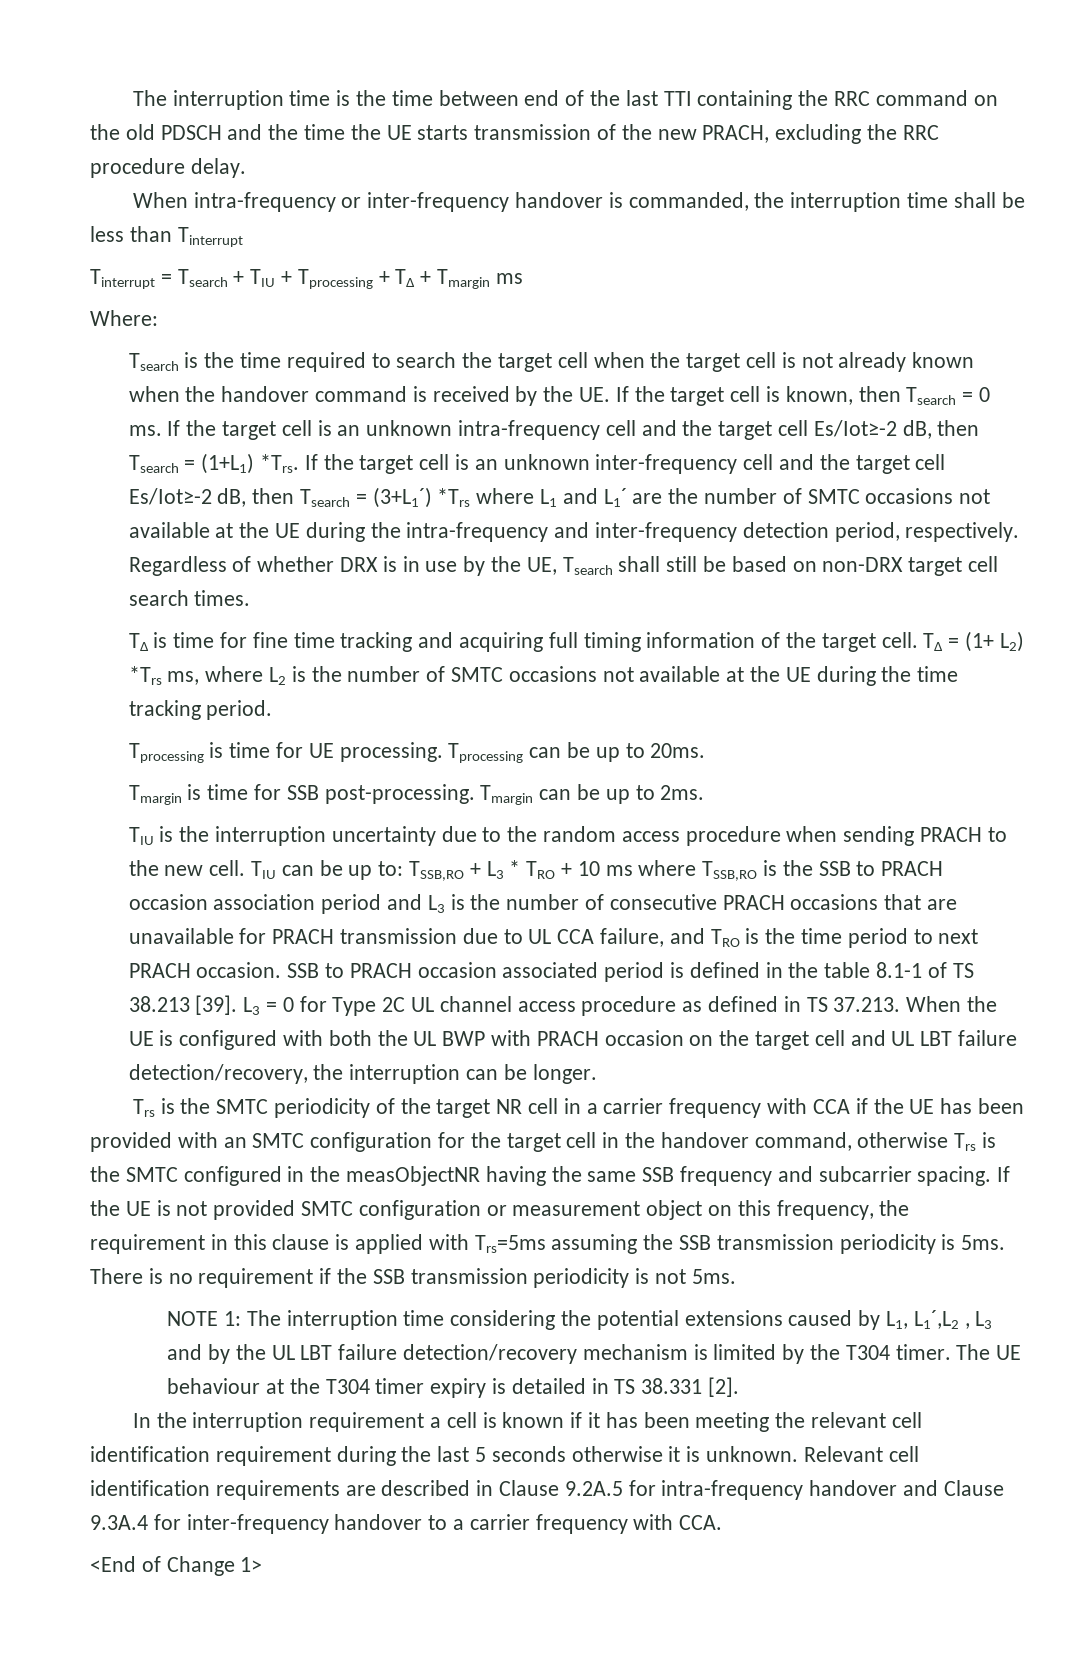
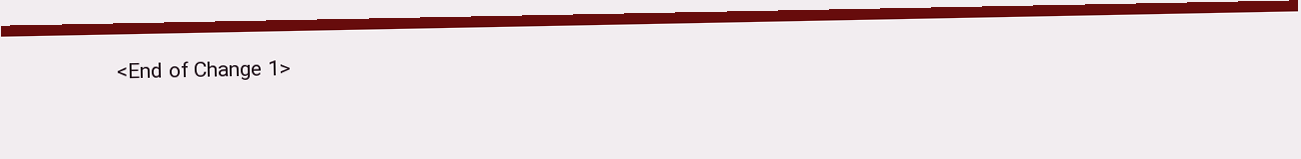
[132,90,998,110] [90,124,939,144] [90,158,246,178] [132,192,1025,212] [90,226,243,247] [90,269,523,289] [90,310,158,326] [128,352,975,372] [128,386,991,406] [128,420,980,440] [128,453,946,474] [128,487,991,508] [128,522,1020,542] [128,556,999,576] [128,590,251,606] [128,631,1024,652] [128,666,959,686] [128,700,273,720] [128,742,706,763] [128,784,705,805] [128,826,1007,846] [128,860,944,881] [128,894,958,914] [128,928,979,948] [128,962,974,982] [128,995,998,1016] [128,1030,1018,1050] [128,1064,597,1084] [132,1098,1024,1118] [90,1132,997,1152] [90,1166,1011,1186] [90,1200,910,1220] [90,1234,1006,1254] [90,1268,736,1288] [167,1310,993,1330] [167,1344,1022,1364] [167,1377,740,1398] [132,1412,922,1432] [90,1446,919,1466] [90,1480,1004,1500] [90,1514,723,1534] The interruption time is the time between end of the last TTI containing the RRC command on the old PDSCH and the time the UE starts transmission of the new PRACH, excluding the RRC procedure delay. // When intra-frequency or inter-frequency handover is commanded, the interruption time shall be less than Tinterrupt // Tinterrupt = Tsearch + TIU + Tprocessing + T∆ + Tmargin ms // Where: // Tsearch is the time required to search the target cell when the target cell is not already known when the handover command is received by the UE. If the target cell is known, then Tsearch = 0 ms. If the target cell is an unknown intra-frequency cell and the target cell Es/Iot≥-2 dB, then Tsearch = (1+L1) *Trs. If the target cell is an unknown inter-frequency cell and the target cell Es/Iot≥-2 dB, then Tsearch = (3+L1´) *Trs where L1 and L1´ are the number of SMTC occasions not available at the UE during the intra-frequency and inter-frequency detection period, respectively. Regardless of whether DRX is in use by the UE, Tsearch shall still be based on non-DRX target cell search times. // T∆ is time for fine time tracking and acquiring full timing information of the target cell. T∆ = (1+ L2) *Trs ms, where L2 is the number of SMTC occasions not available at the UE during the time tracking period. // Tprocessing is time for UE processing. Tprocessing can be up to 20ms. // Tmargin is time for SSB post-processing. Tmargin can be up to 2ms. // TIU is the interruption uncertainty due to the random access procedure when sending PRACH to the new cell. TIU can be up to: TSSB,RO + L3 * TRO + 10 ms where TSSB,RO is the SSB to PRACH occasion association period and L3 is the number of consecutive PRACH occasions that are unavailable for PRACH transmission due to UL CCA failure, and TRO is the time period to next PRACH occasion. SSB to PRACH occasion associated period is defined in the table 8.1-1 of TS 38.213 [39]. L3 = 0 for Type 2C UL channel access procedure as defined in TS 37.213. When the UE is configured with both the UL BWP with PRACH occasion on the target cell and UL LBT failure detection/recovery, the interruption can be longer. // Trs is the SMTC periodicity of the target NR cell in a carrier frequency with CCA if the UE has been provided with an SMTC configuration for the target cell in the handover command, otherwise Trs is the SMTC configured in the measObjectNR having the same SSB frequency and subcarrier spacing. If the UE is not provided SMTC configuration or measurement object on this frequency, the requirement in this clause is applied with Trs=5ms assuming the SSB transmission periodicity is 5ms. There is no requirement if the SSB transmission periodicity is not 5ms. // NOTE 1: The interruption time considering the potential extensions caused by L1, L1´,L2 , L3 and by the UL LBT failure detection/recovery mechanism is limited by the T304 timer. The UE behaviour at the T304 timer expiry is detailed in TS 38.331 [2]. // In the interruption requirement a cell is known if it has been meeting the relevant cell identification requirement during the last 5 seconds otherwise it is unknown. Relevant cell identification requirements are described in Clause 9.2A.5 for intra-frequency handover and Clause 9.3A.4 for inter-frequency handover to a carrier frequency with CCA. // -> (116, 70) none

